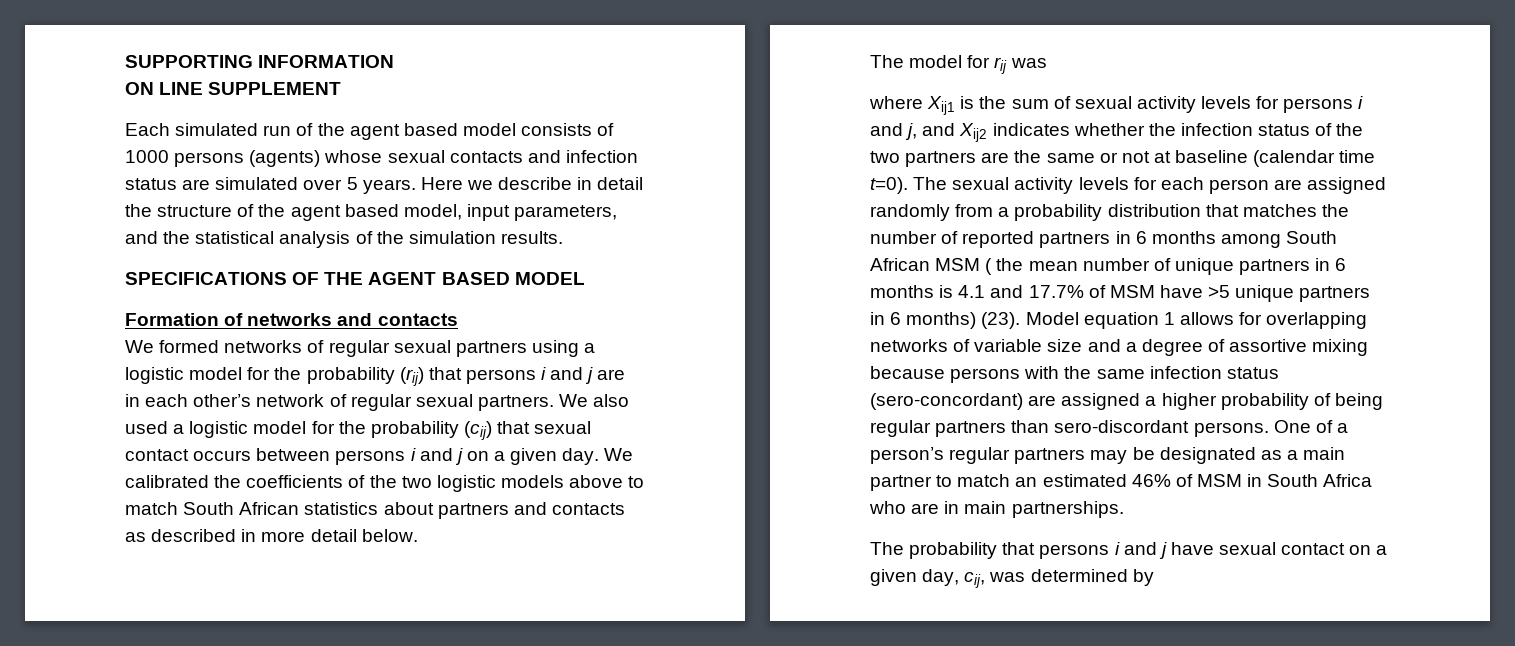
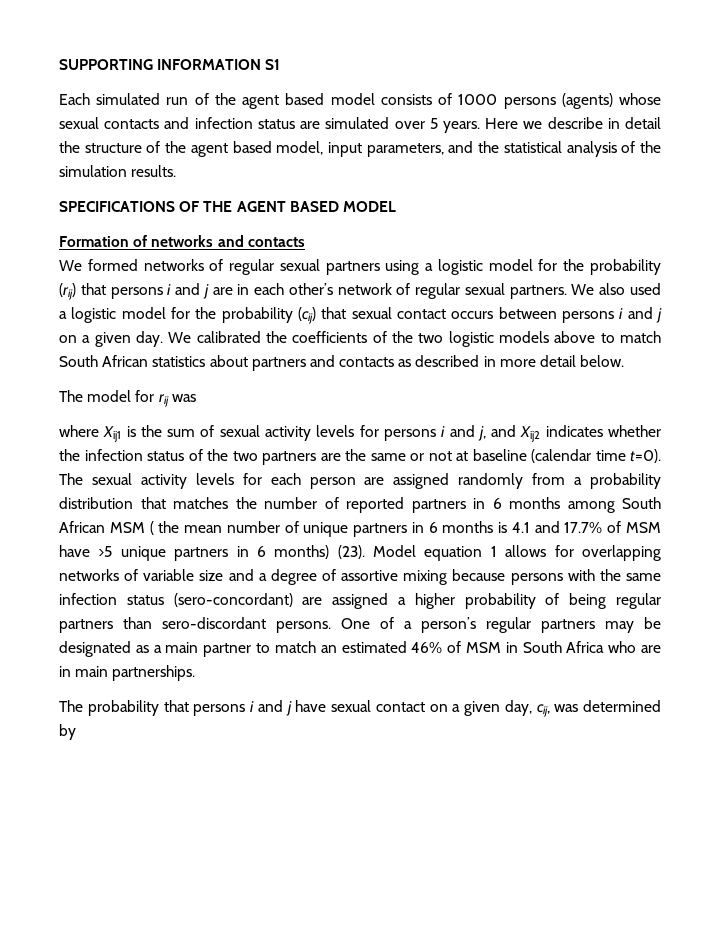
[125,82,342,95] // ON LINE SUPPLEMENT -> [265,59,281,70] S1

